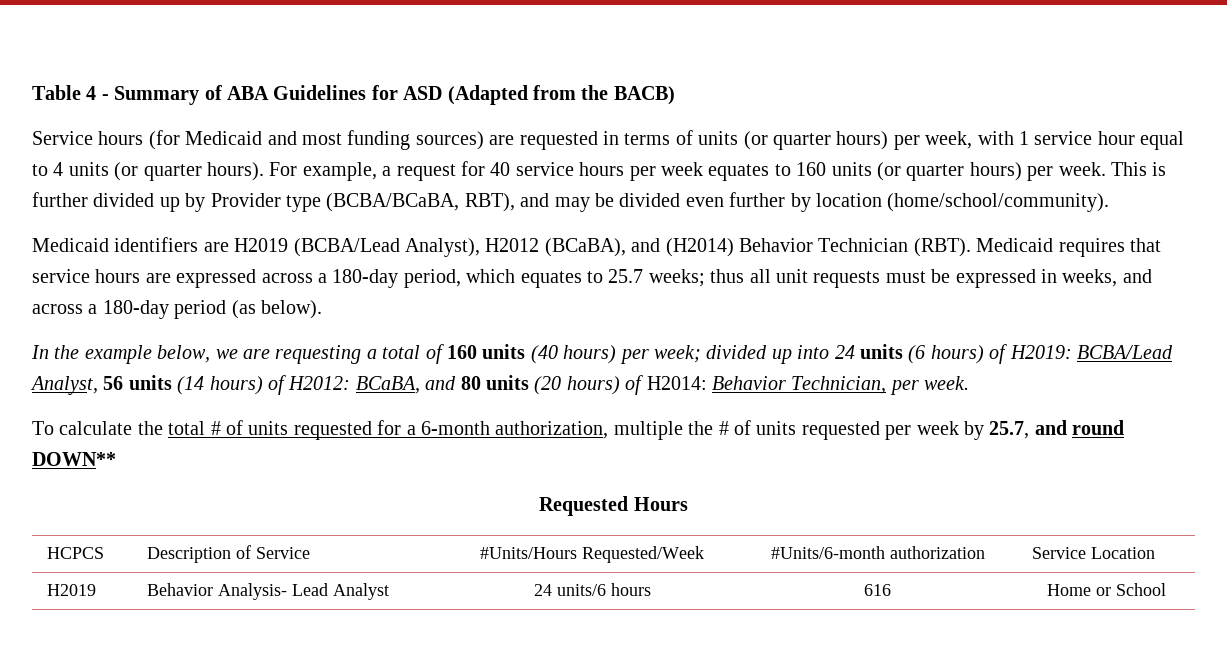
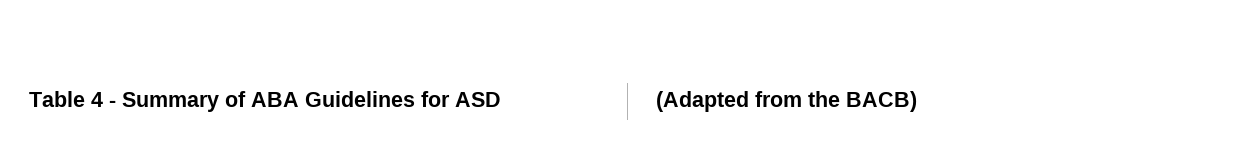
[32,130,1185,150] [32,161,1167,181] [32,192,1110,212] [32,237,1161,257] [32,269,1152,288] [32,300,322,319] [31,344,1173,364] [30,375,970,395] [32,420,1125,440] [32,452,116,466] [539,496,688,516] [47,547,105,559] [147,545,311,563] [480,546,704,563] [770,546,985,559] [1032,547,1156,559] [47,584,97,596] [147,583,390,600] [533,583,651,596] [864,584,891,596] [1046,583,1166,596] // Service hours (for Medicaid and most funding sources) are requested in terms of units (or quarter hours) per week, with 1 service hour equal to 4 units (or quarter hours). For example, a request for 40 service hours per week equates to 160 units (or quarter hours) per week. This is further divided up by Provider type (BCBA/BCaBA, RBT), and may be divided even further by location (home/school/community). // Medicaid identifiers are H2019 (BCBA/Lead Analyst), H2012 (BCaBA), and (H2014) Behavior Technician (RBT). Medicaid requires that service hours are expressed across a 180-day period, which equates to 25.7 weeks; thus all unit requests must be expressed in weeks, and across a 180-day period (as below). // In the example below, we are requesting a total of 160 units (40 hours) per week; divided up into 24 units (6 hours) of H2019: BCBA/Lead Analyst, 56 units (14 hours) of H2012: BCaBA, and 80 units (20 hours) of H2014: Behavior Technician, per week. // To calculate the total # of units requested for a 6-month authorization, multiple the # of units requested per week by 25.7, and round DOWN** // Requested Hours // HCPCS | Description of Service | #Units/Hours Requested/Week | #Units/6-month authorization | Service Location // H2019 | Behavior Analysis- Lead Analyst | 24 units/6 hours | 616 | Home or School -> (917, 101) none

